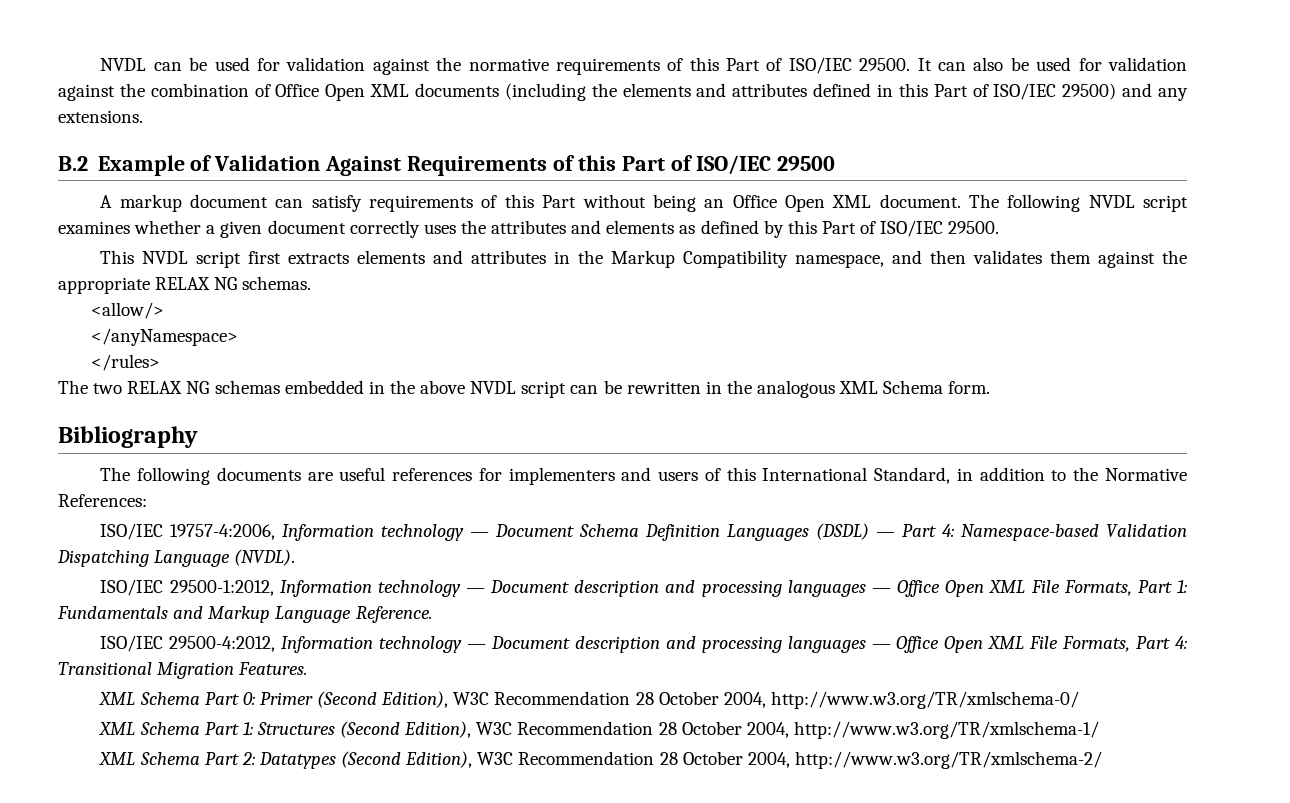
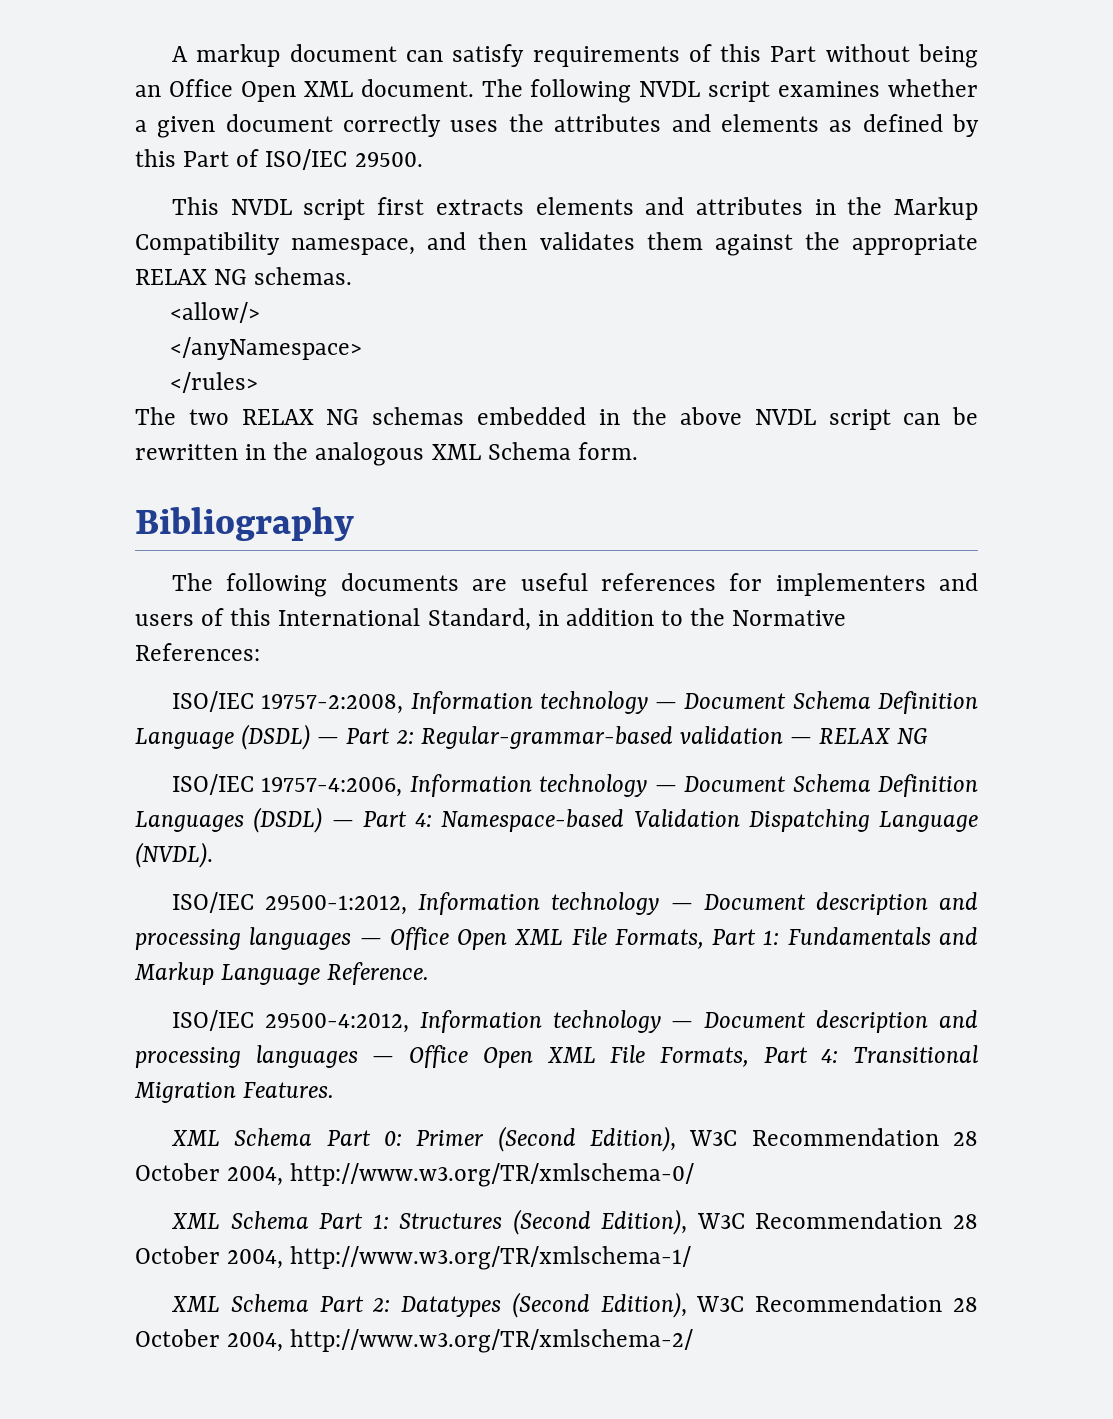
[100,57,1187,75] [58,83,1189,101] [58,110,143,123] [58,155,835,176] NVDL can be used for validation against the normative requirements of this Part of ISO/IEC 29500. It can also be used for validation against the combination of Office Open XML documents (including the elements and attributes defined in this Part of ISO/IEC 29500) and any extensions. // B.2 Example of Validation Against Requirements of this Part of ISO/IEC 29500 // -> (172, 54) none
(147, 500) none -> [172,691,978,714] [135,724,928,750] // ISO/IEC 19757-2:2008, Information technology — Document Schema Definition Language (DSDL) — Part 2: Regular-grammar-based validation — RELAX NG

